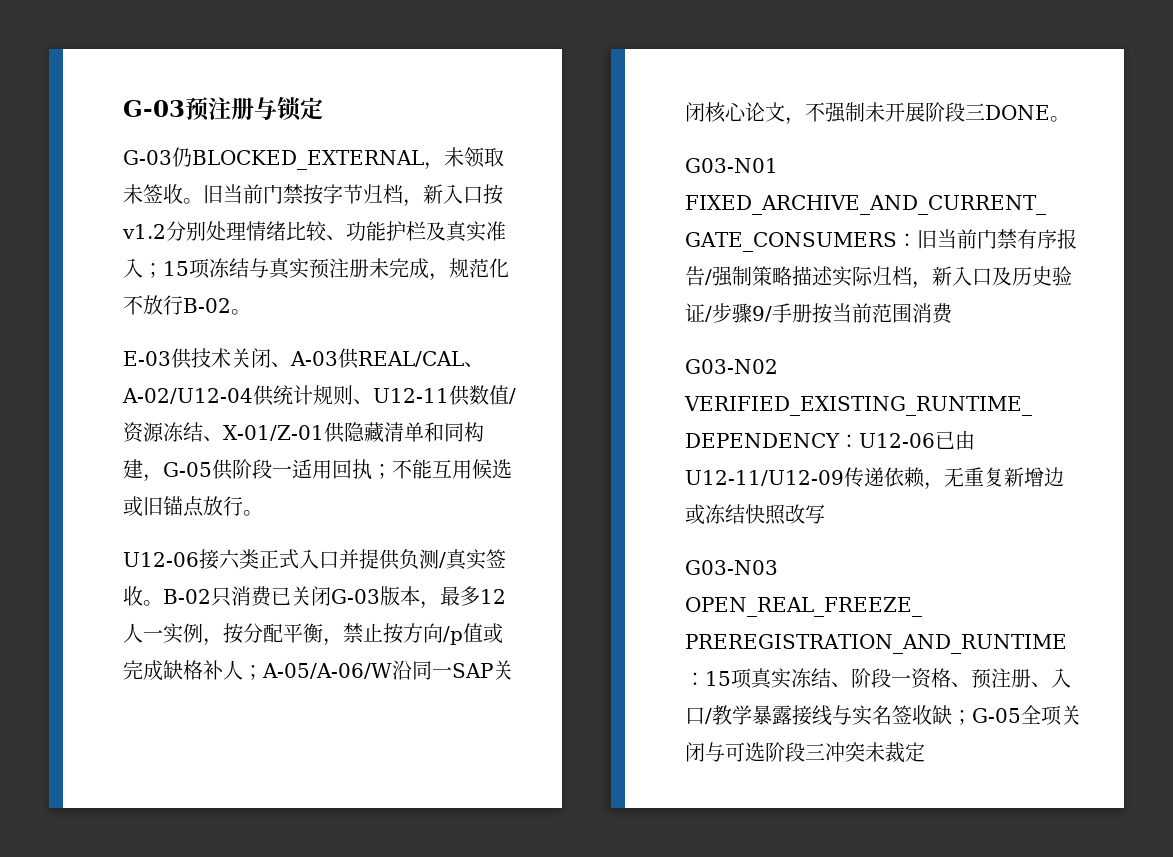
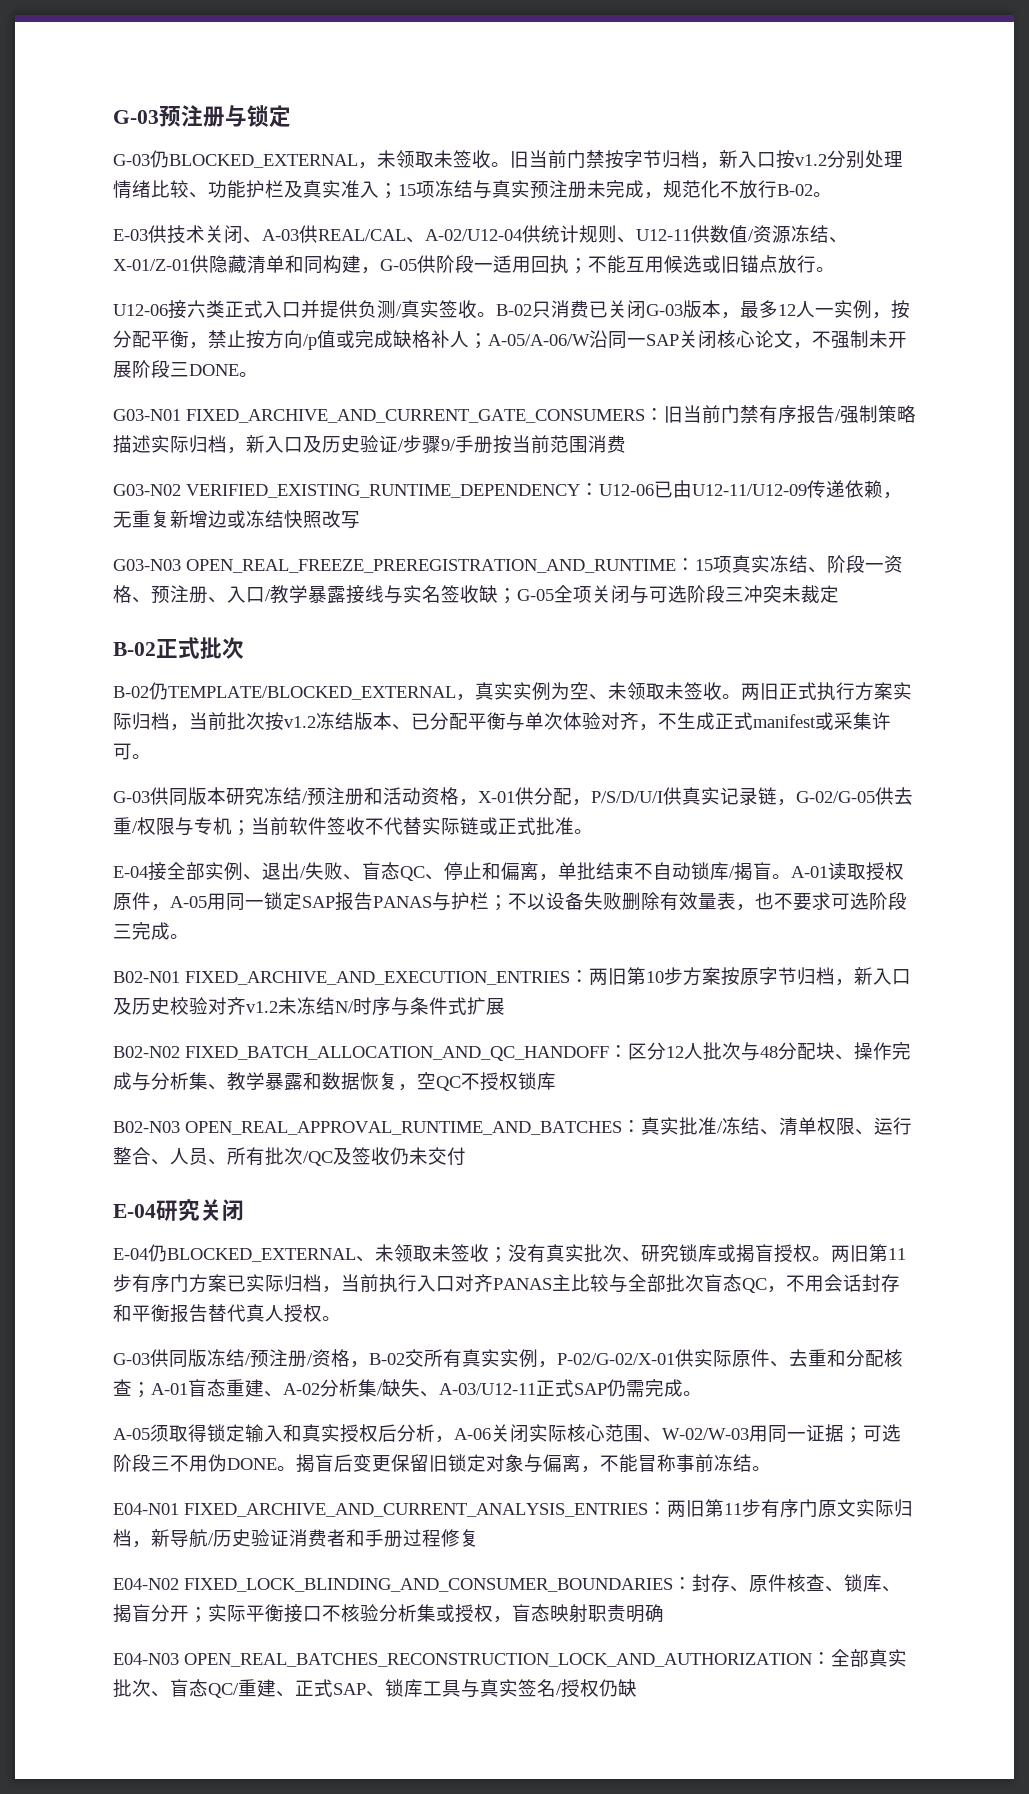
(925, 752) none -> [113,637,244,659] [113,682,912,701] [113,712,891,731] [113,743,151,760] [113,787,913,806] [113,817,593,836] [113,862,904,881] [113,892,907,911] [113,922,189,940] [113,967,911,986] [113,997,505,1016] [113,1042,911,1061] [113,1072,556,1091] [113,1117,912,1136] [113,1147,466,1166] [113,1199,244,1221] [113,1244,906,1263] [113,1274,900,1293] [113,1304,341,1323] [113,1349,903,1368] [113,1379,702,1398] [113,1424,901,1443] [113,1454,771,1473] [113,1499,913,1518] [113,1529,479,1548] [113,1574,901,1592] [113,1604,664,1623] [113,1649,907,1667] [113,1679,637,1698] // B-02正式批次 // B-02仍TEMPLATE/BLOCKED_EXTERNAL，真实实例为空、未领取未签收。两旧正式执行方案实际归档，当前批次按v1.2冻结版本、已分配平衡与单次体验对齐，不生成正式manifest或采集许可。 // G-03供同版本研究冻结/预注册和活动资格，X-01供分配，P/S/D/U/I供真实记录链，G-02/G-05供去重/权限与专机；当前软件签收不代替实际链或正式批准。 // E-04接全部实例、退出/失败、盲态QC、停止和偏离，单批结束不自动锁库/揭盲。A-01读取授权原件，A-05用同一锁定SAP报告PANAS与护栏；不以设备失败删除有效量表，也不要求可选阶段三完成。 // B02-N01 FIXED_ARCHIVE_AND_EXECUTION_ENTRIES：两旧第10步方案按原字节归档，新入口及历史校验对齐v1.2未冻结N/时序与条件式扩展 // B02-N02 FIXED_BATCH_ALLOCATION_AND_QC_HANDOFF：区分12人批次与48分配块、操作完成与分析集、教学暴露和数据恢复，空QC不授权锁库 // B02-N03 OPEN_REAL_APPROVAL_RUNTIME_AND_BATCHES：真实批准/冻结、清单权限、运行整合、人员、所有批次/QC及签收仍未交付 // E-04研究关闭 // E-04仍BLOCKED_EXTERNAL、未领取未签收；没有真实批次、研究锁库或揭盲授权。两旧第11步有序门方案已实际归档，当前执行入口对齐PANAS主比较与全部批次盲态QC，不用会话封存和平衡报告替代真人授权。 // G-03供同版冻结/预注册/资格，B-02交所有真实实例，P-02/G-02/X-01供实际原件、去重和分配核查；A-01盲态重建、A-02分析集/缺失、A-03/U12-11正式SAP仍需完成。 // A-05须取得锁定输入和真实授权后分析，A-06关闭实际核心范围、W-02/W-03用同一证据；可选阶段三不用伪DONE。揭盲后变更保留旧锁定对象与偏离，不能冒称事前冻结。 // E04-N01 FIXED_ARCHIVE_AND_CURRENT_ANALYSIS_ENTRIES：两旧第11步有序门原文实际归档，新导航/历史验证消费者和手册过程修复 // E04-N02 FIXED_LOCK_BLINDING_AND_CONSUMER_BOUNDARIES：封存、原件核查、锁库、揭盲分开；实际平衡接口不核验分析集或授权，盲态映射职责明确 // E04-N03 OPEN_REAL_BATCHES_RECONSTRUCTION_LOCK_AND_AUTHORIZATION：全部真实批次、盲态QC/重建、正式SAP、锁库工具与真实签名/授权仍缺

